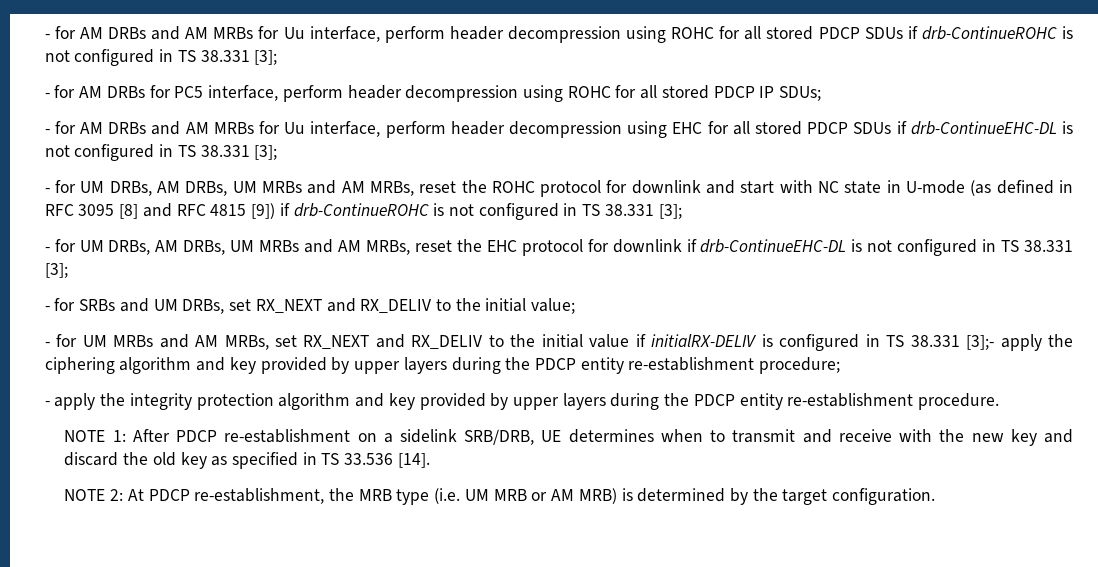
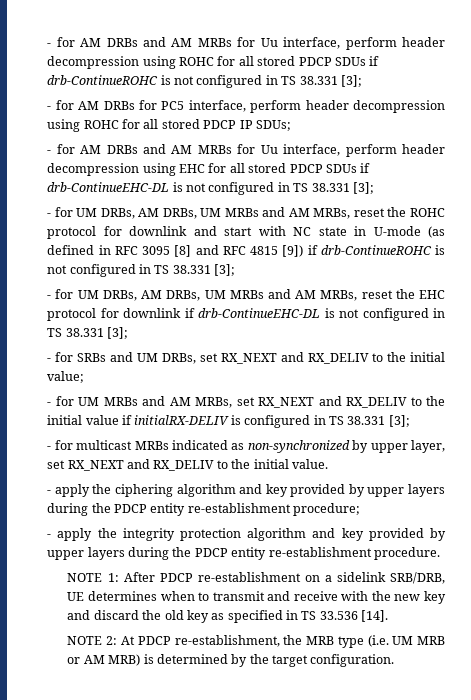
[966,335,995,350] [3];- -> [388,415,410,427] [47,440,445,453] [47,459,328,471] [47,490,52,494] [3]; // - for multicast MRBs indicated as non-synchronized by upper layer, set RX_NEXT and RX_DELIV to the initial value. // -

